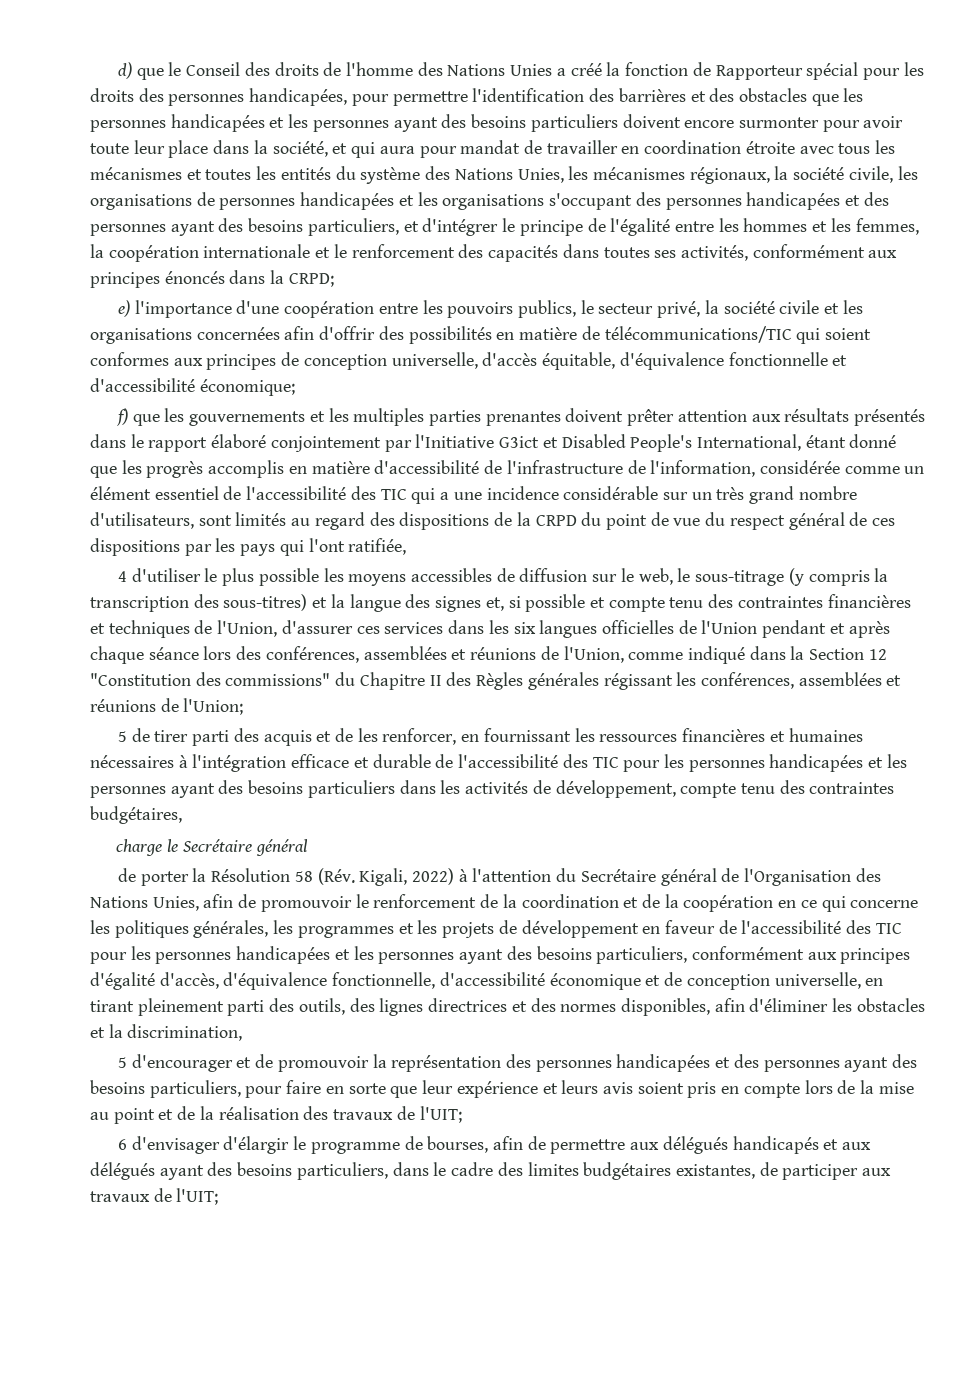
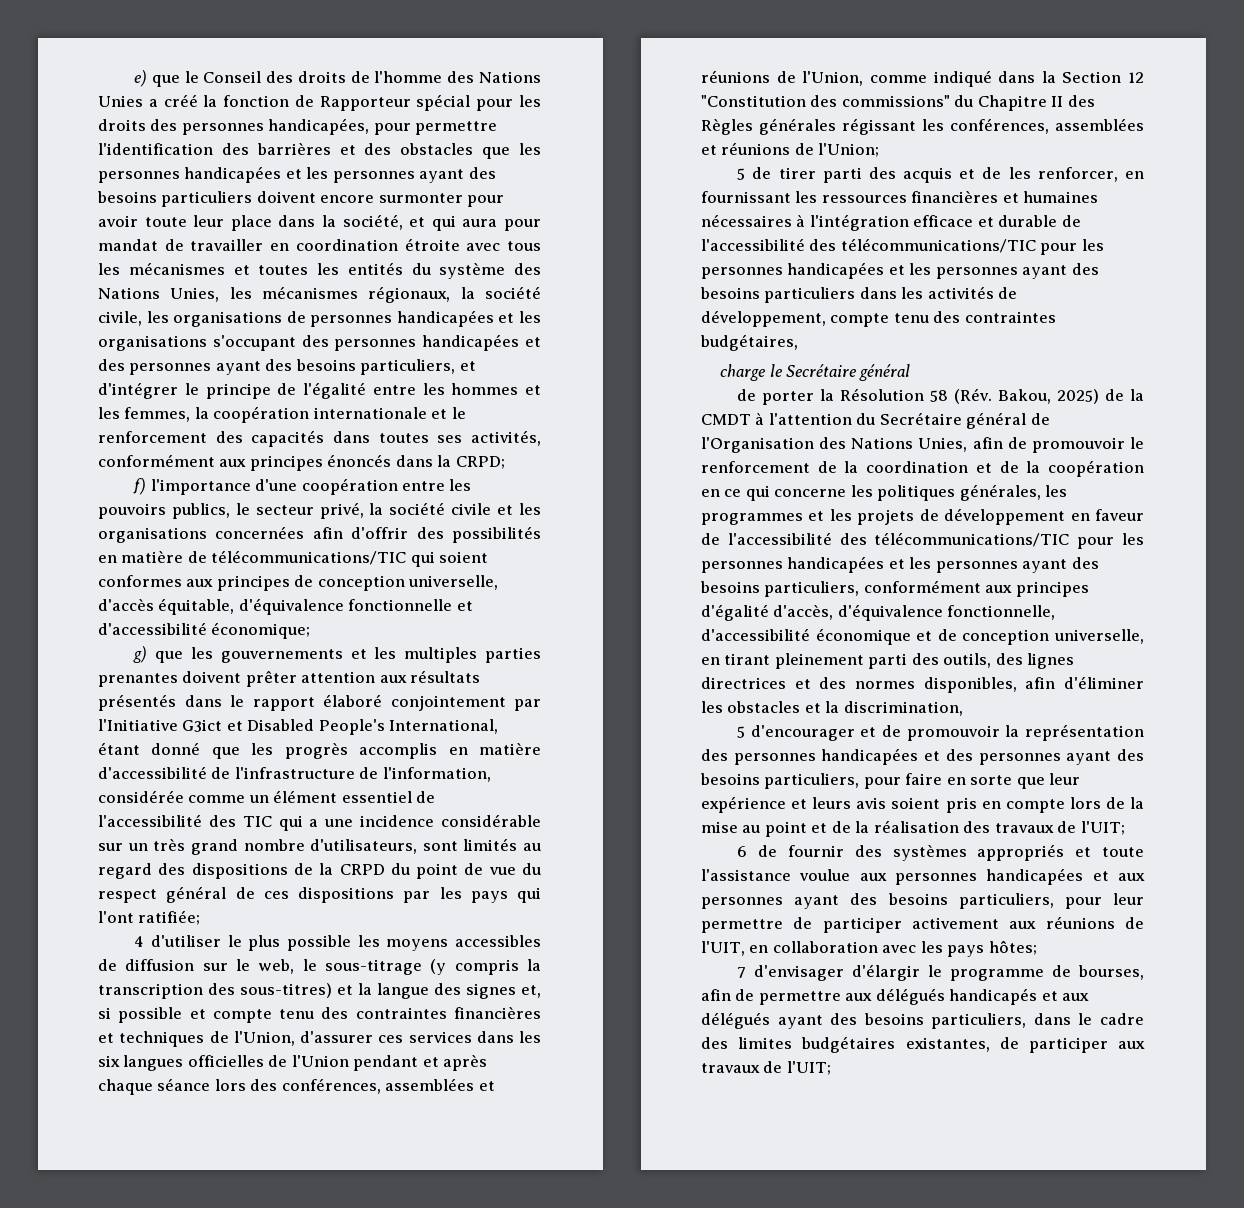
[117,62,132,79] d) -> [134,70,148,87] e)
[117,300,130,317] e) -> [133,478,147,495] f)
[116,408,128,426] f) -> [133,646,148,663] g)
[348,538,407,555] ratifiée, -> [138,910,201,925] ratifiée;
[592,757,619,768] TIC -> [840,238,1036,253] télécommunications/TIC
[359,868,454,886] Kigali, 2022) -> [998,389,1144,404] [701,414,751,425] Bakou, 2025) de la CMDT
[875,923,902,934] TIC -> [874,532,1070,547] télécommunications/TIC
(127, 1144) none -> [757,844,1144,861] [701,868,1145,885] [701,893,1144,909] [701,916,1144,933] [701,940,1037,957] [737,967,747,978] de fournir des systèmes appropriés et toute l'assistance voulue aux personnes handicapées et aux personnes ayant des besoins particuliers, pour leur permettre de participer activement aux réunions de l'UIT, en collaboration avec les pays hôtes; // 7

